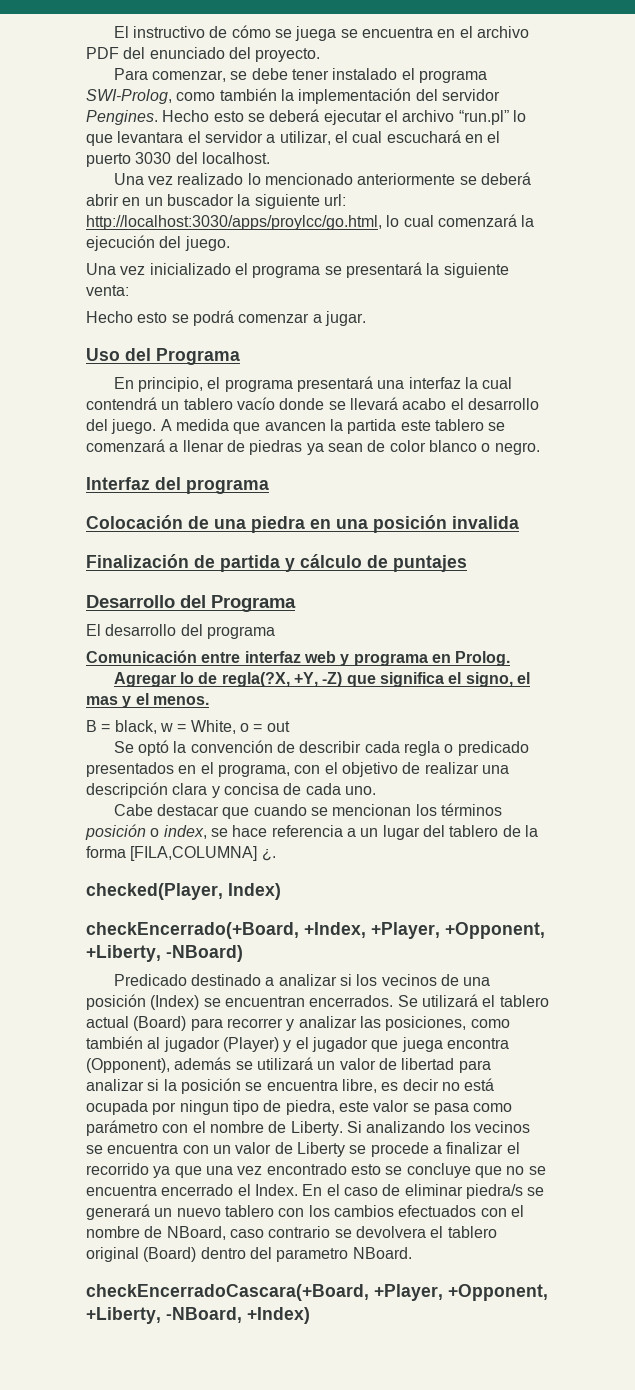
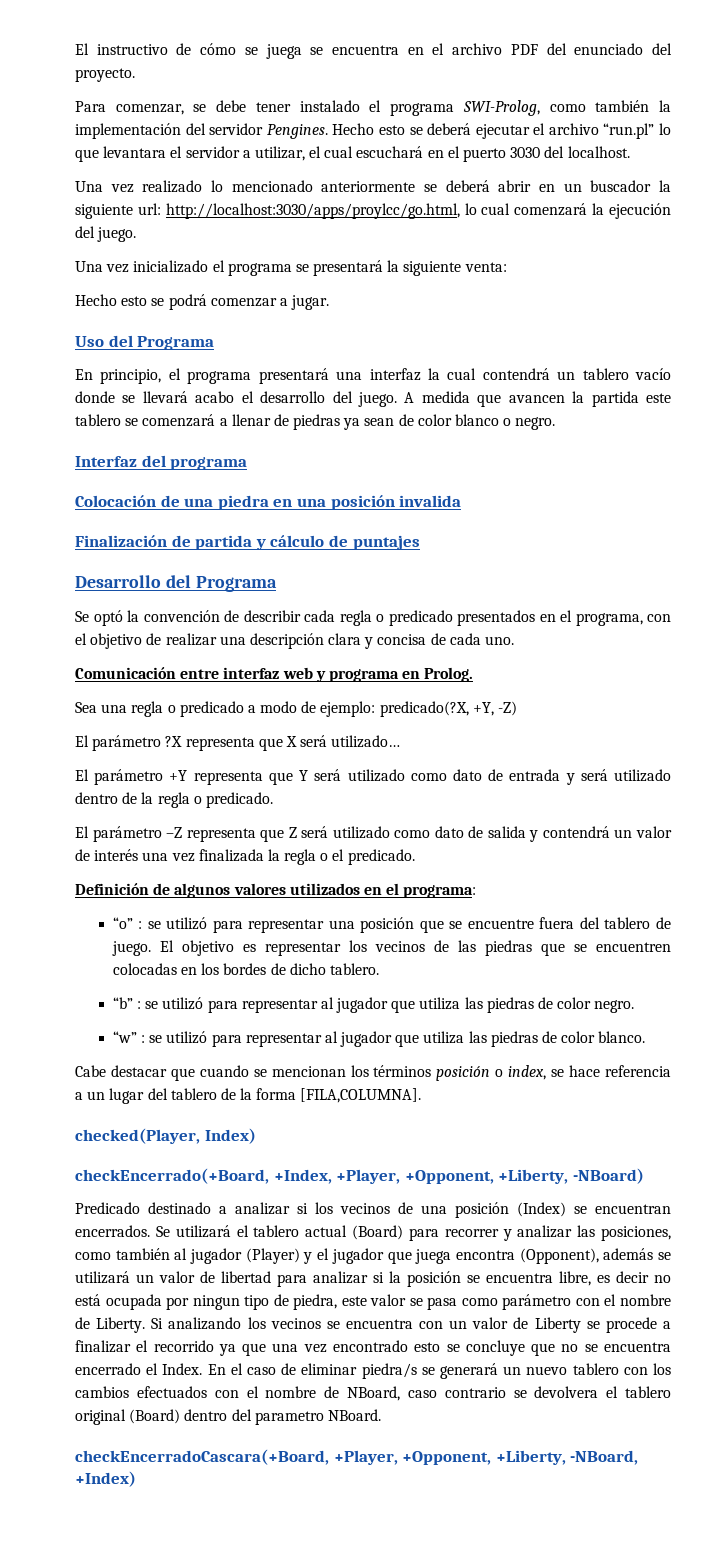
[86,624,275,639] [86,650,511,666] [113,672,530,687] [86,693,209,708] [86,720,290,734] // El desarrollo del programa // Comunicación entre interfaz web y programa en Prolog. // Agregar lo de regla(?X, +Y, -Z) que significa el signo, el mas y el menos. // B = black, w = White, o = out -> (277, 584) none
(376, 790) none -> [75,667,474,682] [75,701,518,717] [75,735,401,751] [75,769,671,785] [75,792,273,808] [75,826,673,842] [75,849,415,865] [75,883,477,898] [112,917,671,933] [111,940,671,956] [112,963,379,975] [112,997,635,1013] [112,1031,646,1047] // Comunicación entre interfaz web y programa en Prolog. // Sea una regla o predicado a modo de ejemplo: predicado(?X, +Y, -Z) // El parámetro ?X representa que X será utilizado… // El parámetro +Y representa que Y será utilizado como dato de entrada y será utilizado dentro de la regla o predicado. // El parámetro –Z representa que Z será utilizado como dato de salida y contendrá un valor de interés una vez finalizada la regla o el predicado. // Definición de algunos valores utilizados en el programa: // “o” : se utilizó para representar una posición que se encuentre fuera del tablero de juego. El objetivo es representar los vecinos de las piedras que se encuentren colocadas en los bordes de dicho tablero. // “b” : se utilizó para representar al jugador que utiliza las piedras de color negro. // “w” : se utilizó para representar al jugador que utiliza las piedras de color blanco.
[130,846,276,861] [FILA,COLUMNA] ¿. -> [300,1088,422,1103] [FILA,COLUMNA].

